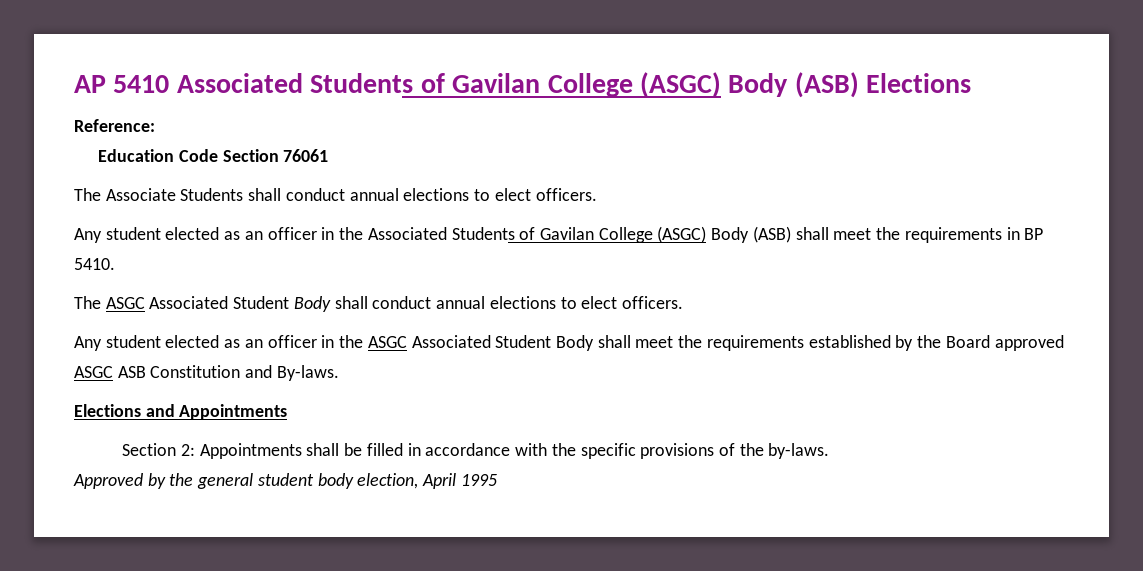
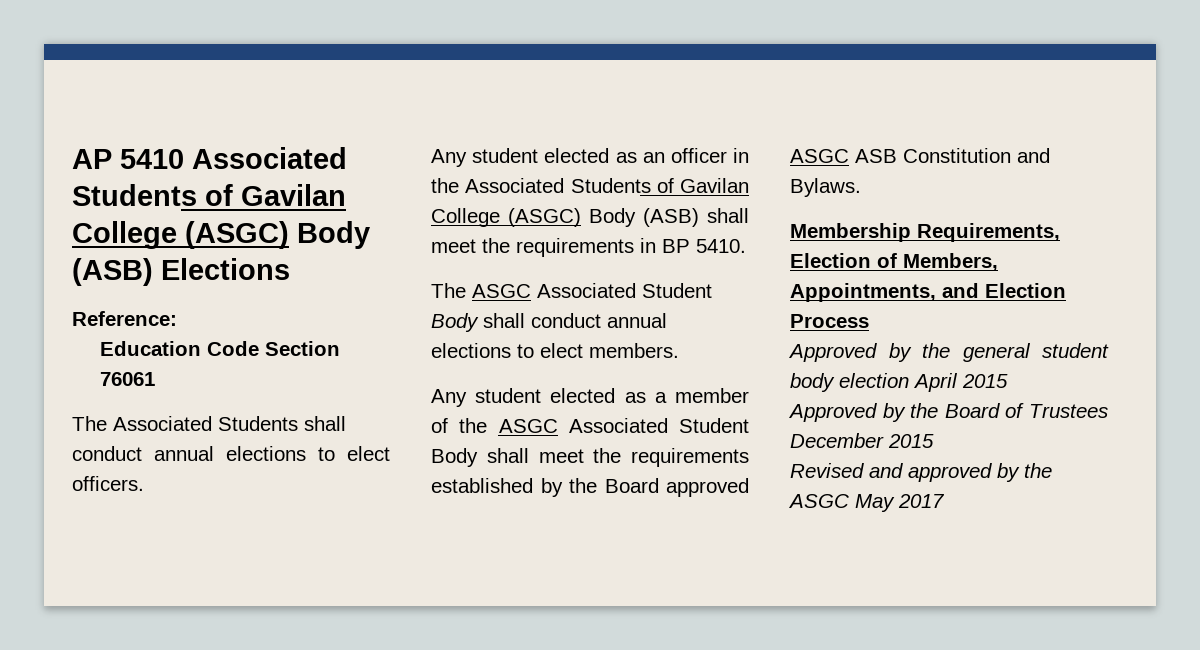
[105,188,176,201] Associate -> [113,416,212,431] Associated
[621,296,683,309] [74,335,335,351] officers. // Any student elected as an officer in -> [589,343,679,358] [431,388,749,407] [431,418,448,433] members. // Any student elected as a member of
[276,365,339,381] [74,404,288,420] [122,443,830,459] By-laws. // Elections and Appointments // Section 2: Appointments shall be filled in accordance with the specific provisions of the by-laws. -> [790,178,861,197] [790,223,1060,242] [790,253,998,271] [790,283,1066,302] [790,314,869,328] Bylaws. // Membership Requirements, Election of Members, Appointments, and Election Process
[357,473,497,489] election, April 1995 -> [839,373,1008,392] [788,403,1108,422] [790,433,934,448] [790,463,1052,482] [788,494,945,512] election April 2015 // Approved by the Board of Trustees December 2015 // Revised and approved by the ASGC May 2017

